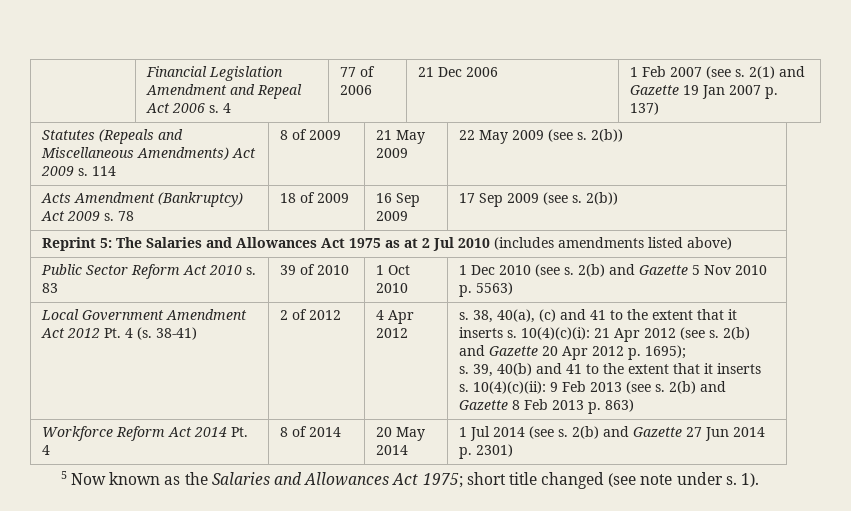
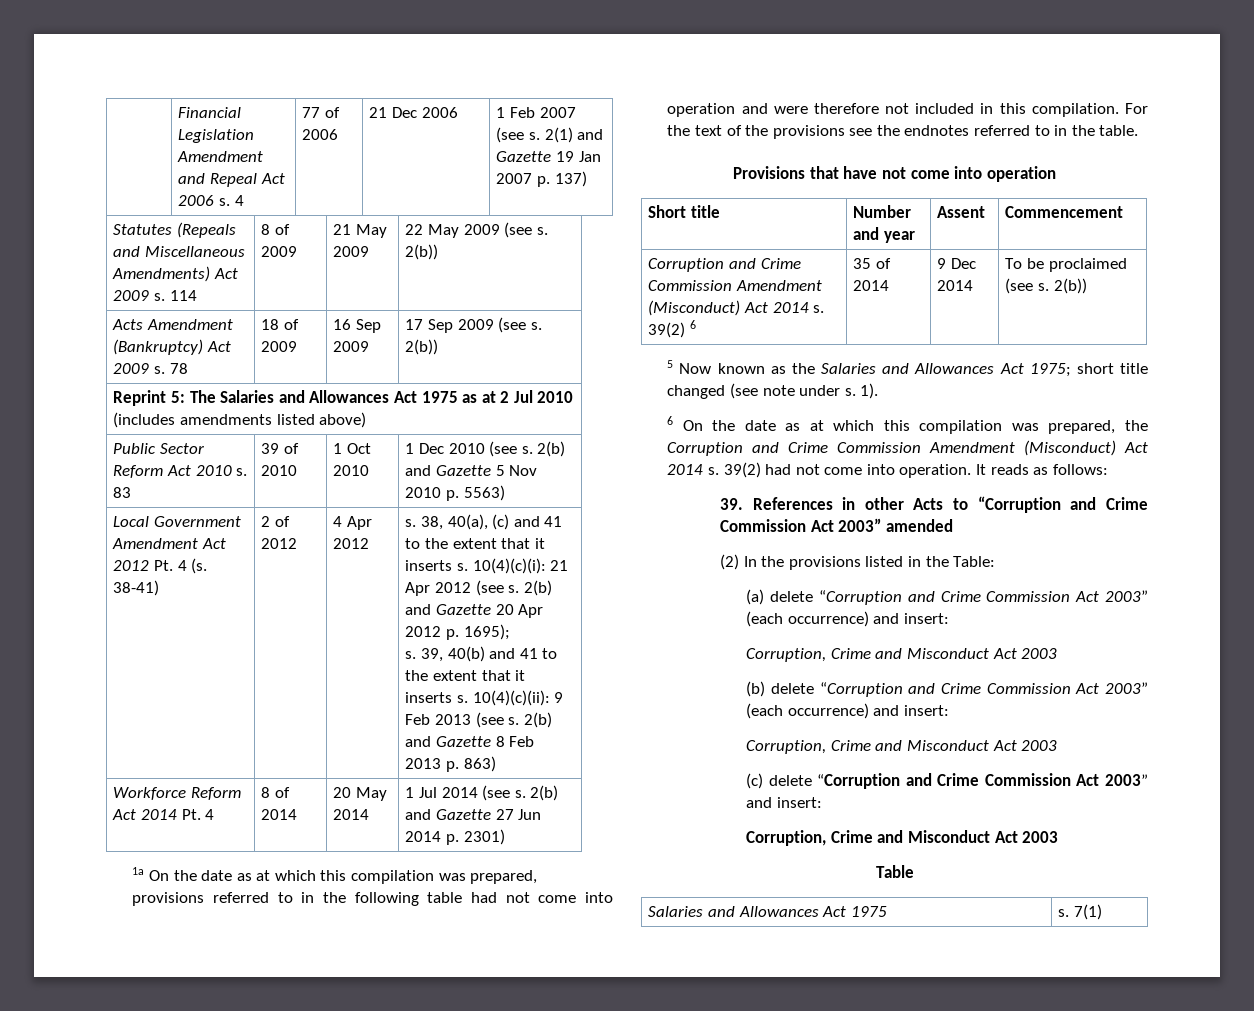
(514, 450) none -> [132,867,538,884] [132,892,613,906] [667,103,1148,117] [667,125,1139,139] [733,166,1056,182] [648,205,720,218] [853,205,912,218] [853,227,915,243] [937,206,986,218] [1005,206,1124,218] [648,258,801,272] [648,280,822,291] [648,300,825,316] [648,320,696,338] [853,258,891,269] [853,280,890,291] [937,258,976,269] [937,280,974,291] [1005,258,1127,272] [1005,278,1087,294] // 1a On the date as at which this compilation was prepared, provisions referred to in the following table had not come into operation and were therefore not included in this compilation. For the text of the provisions see the endnotes referred to in the table. // Provisions that have not come into operation // Short title | Number and year | Assent | Commencement // Corruption and Crime Commission Amendment (Misconduct) Act 2014 s. 39(2) 6 | 35 of 2014 | 9 Dec 2014 | To be proclaimed (see s. 2(b))
(759, 480) none -> [667,416,1148,434] [667,440,1148,456] [667,462,1108,478] [719,496,1148,513] [719,518,953,532] [719,554,996,570] [746,589,1148,605] [746,611,950,627] [746,648,1058,662] [746,681,1148,697] [746,703,950,719] [746,740,1058,754] [746,773,1148,789] [746,797,822,808] [746,830,1059,846] [875,865,914,878] [648,906,887,917] [1058,904,1102,920] // 6 On the date as at which this compilation was prepared, the Corruption and Crime Commission Amendment (Misconduct) Act 2014 s. 39(2) had not come into operation. It reads as follows: // 39. References in other Acts to “Corruption and Crime Commission Act 2003” amended // (2) In the provisions listed in the Table: // (a) delete “Corruption and Crime Commission Act 2003” (each occurrence) and insert: // Corruption, Crime and Misconduct Act 2003 // (b) delete “Corruption and Crime Commission Act 2003” (each occurrence) and insert: // Corruption, Crime and Misconduct Act 2003 // (c) delete “Corruption and Crime Commission Act 2003” and insert: // Corruption, Crime and Misconduct Act 2003 // Table // Salaries and Allowances Act 1975 | s. 7(1)

